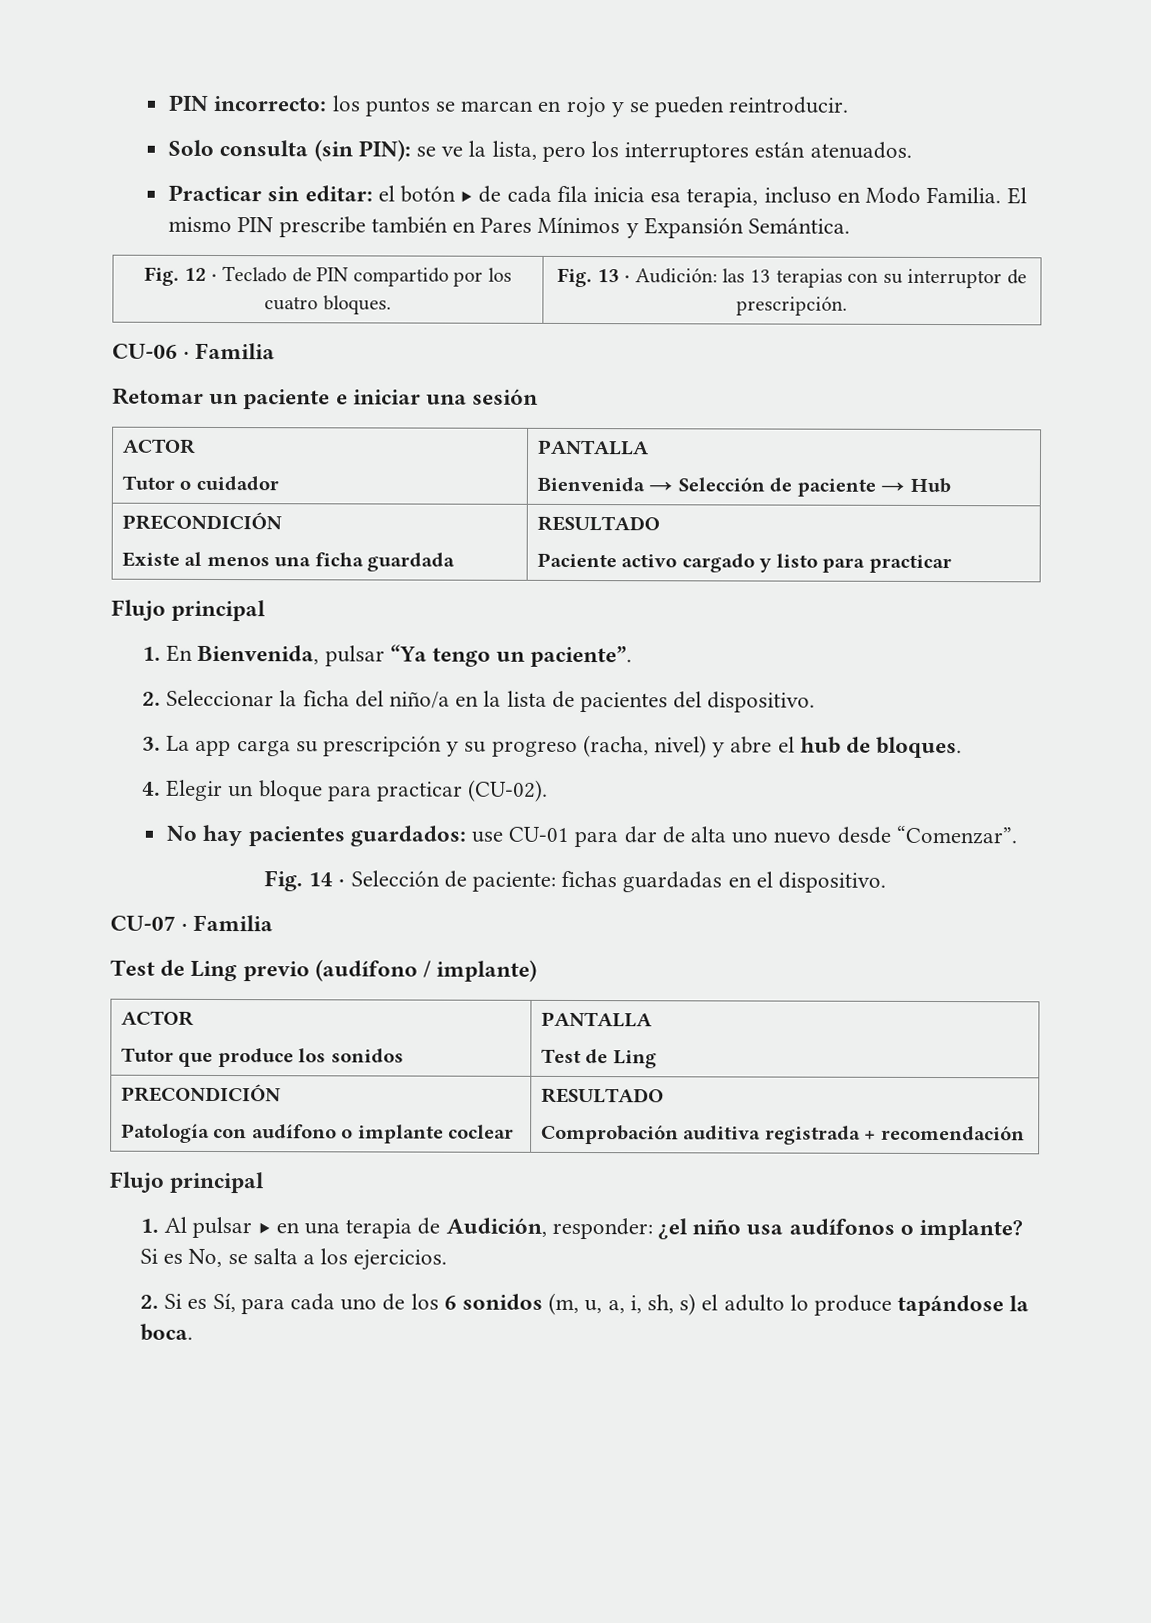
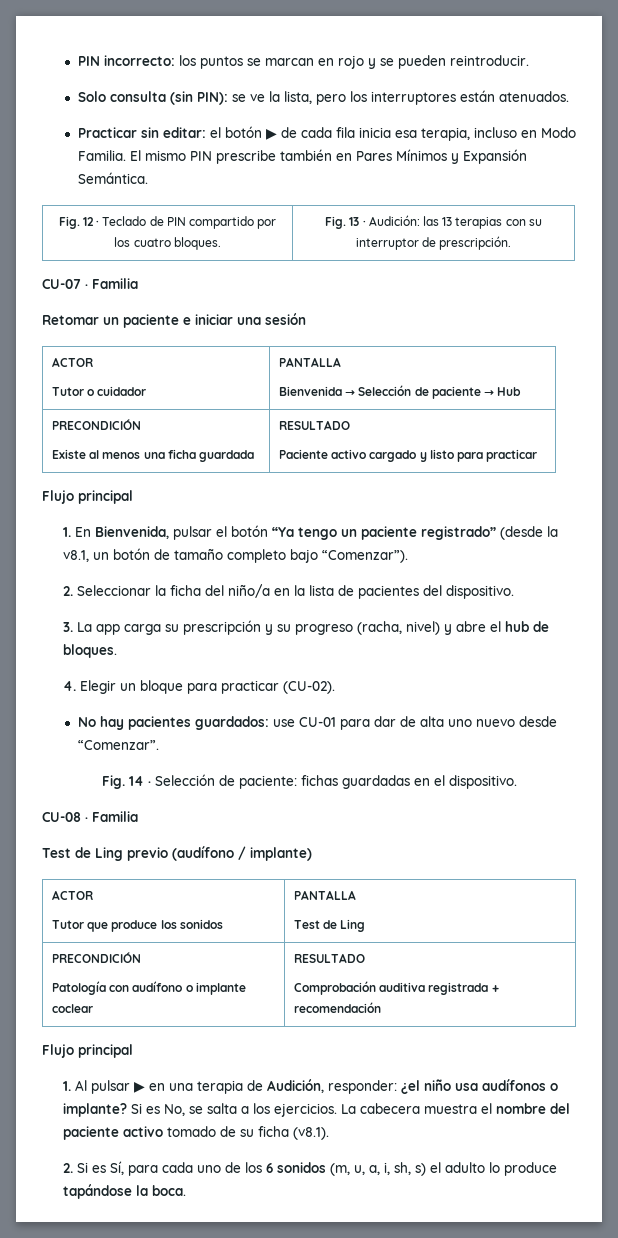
[112,343,178,359] CU-06 -> [42,279,81,289] CU-07
(385, 656) none -> [215,525,268,537] el botón
[530,645,633,668] paciente”. -> [360,526,558,540] [62,548,408,563] paciente registrado” (desde la v8.1, un botón de tamaño completo bajo “Comenzar”).
[110,915,176,931] CU-07 -> [42,812,81,822] CU-08
(448, 1260) none -> [340,1103,570,1114] [62,1126,329,1140] La cabecera muestra el nombre del paciente activo tomado de su ficha (v8.1).

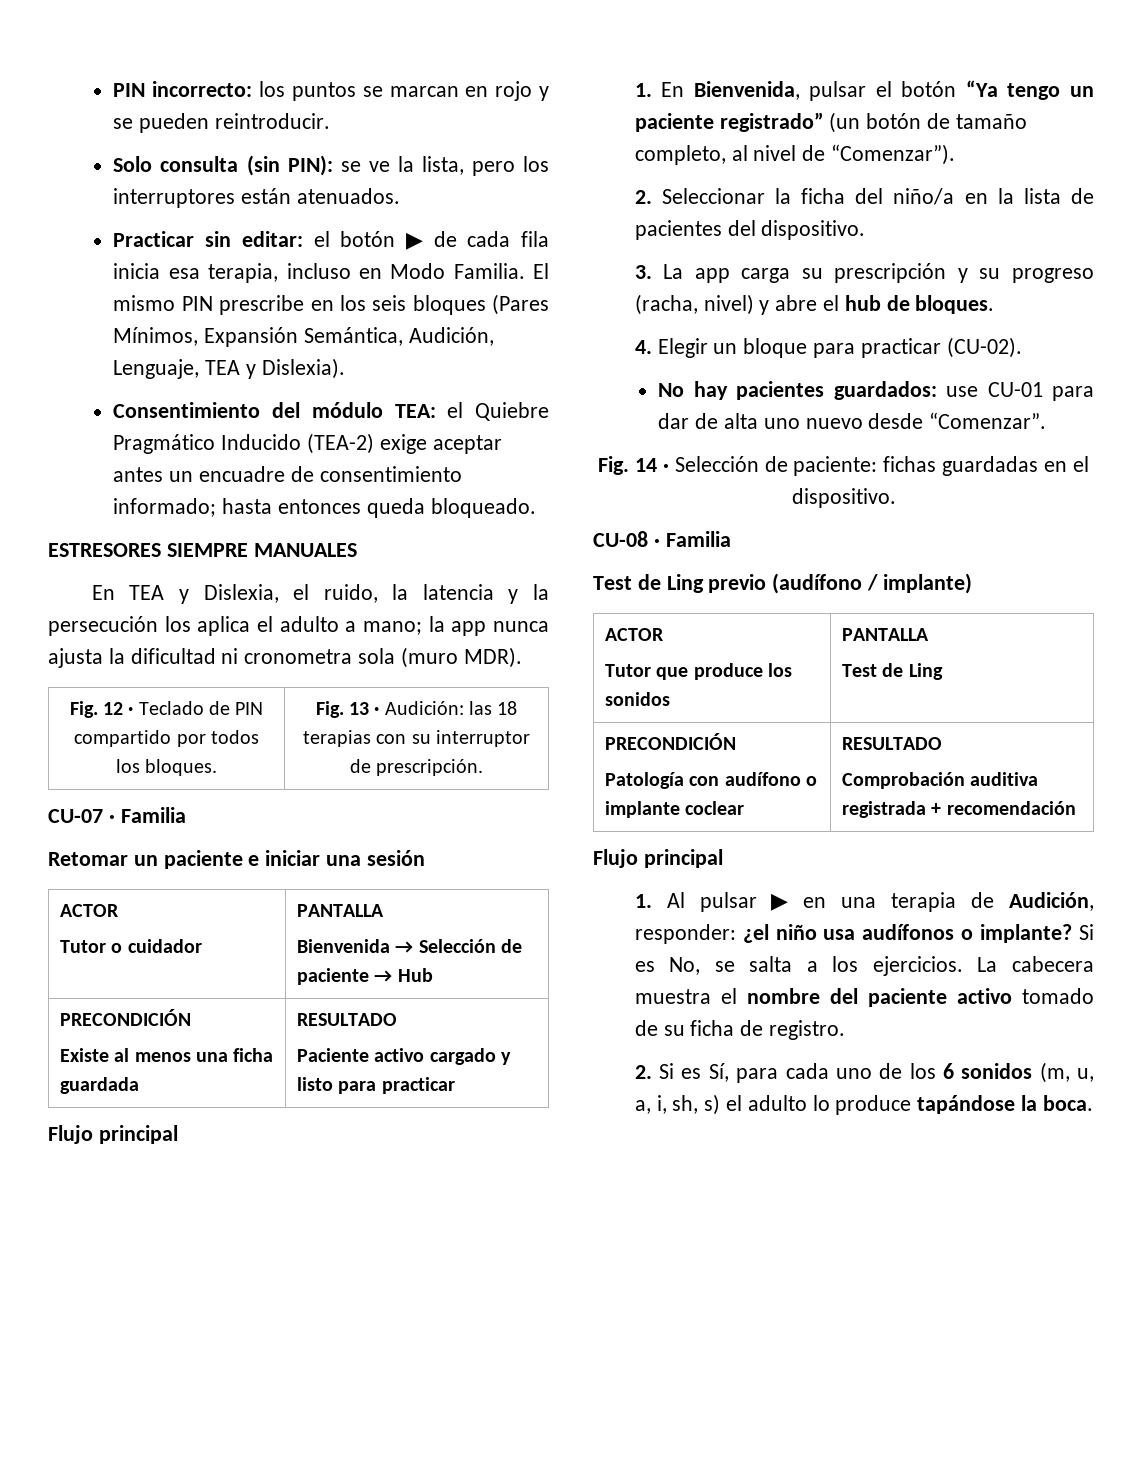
[279,149,527,164] [77,172,148,184] también en Pares Mínimos y Expansión Semántica. -> [310,294,549,315] [113,327,494,347] [113,358,345,379] [113,402,549,421] [113,433,502,454] [113,466,462,482] [113,498,536,518] [48,543,357,557] [91,584,549,604] [48,616,549,636] [48,647,522,668] en los seis bloques (Pares Mínimos, Expansión Semántica, Audición, Lenguaje, TEA y Dislexia). // Consentimiento del módulo TEA: el Quiebre Pragmático Inducido (TEA-2) exige aceptar antes un encuadre de consentimiento informado; hasta entonces queda bloqueado. // ESTRESORES SIEMPRE MANUALES // En TEA y Dislexia, el ruido, la latencia y la persecución los aplica el adulto a mano; la app nunca ajusta la dificultad ni cronometra sola (muro MDR).
[114,237,171,247] los cuatro -> [210,730,259,744] [115,759,140,773] todos los
[442,217,453,226] 13 -> [497,701,518,715] 18
[499,526,558,540] [62,548,318,563] (desde la v8.1, un botón de tamaño completo bajo -> [829,112,1027,133] [634,145,826,165] (un botón de tamaño completo, al nivel de
[292,1127,329,1140] (v8.1). -> [740,1020,845,1040] de registro.

